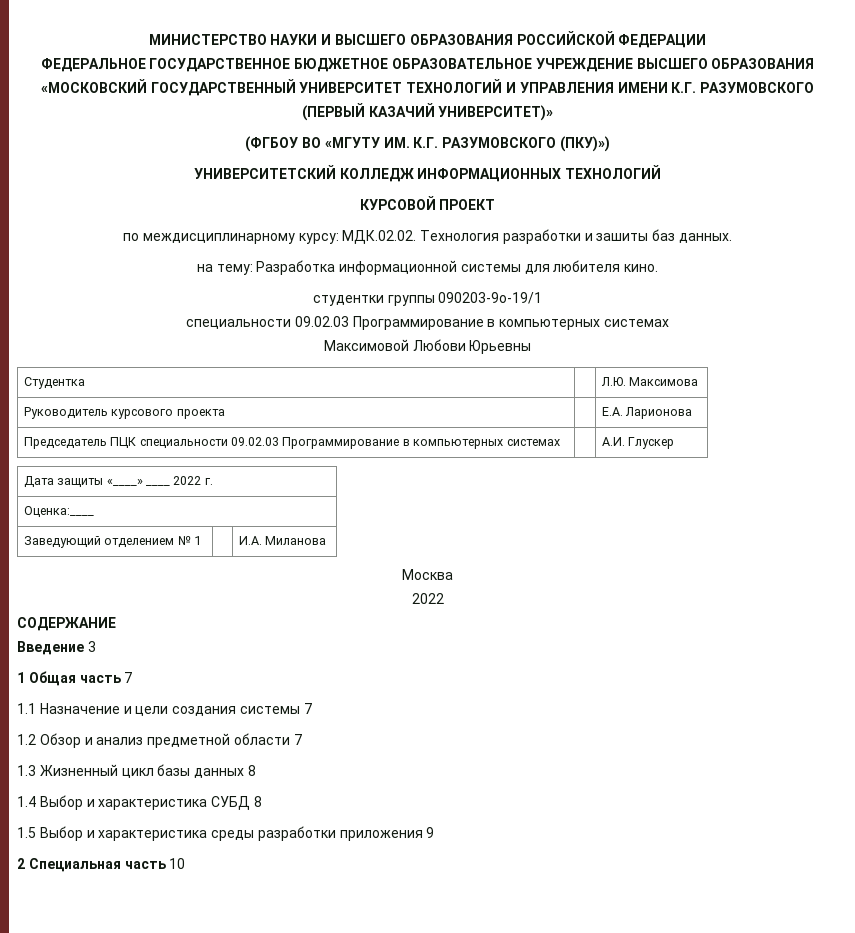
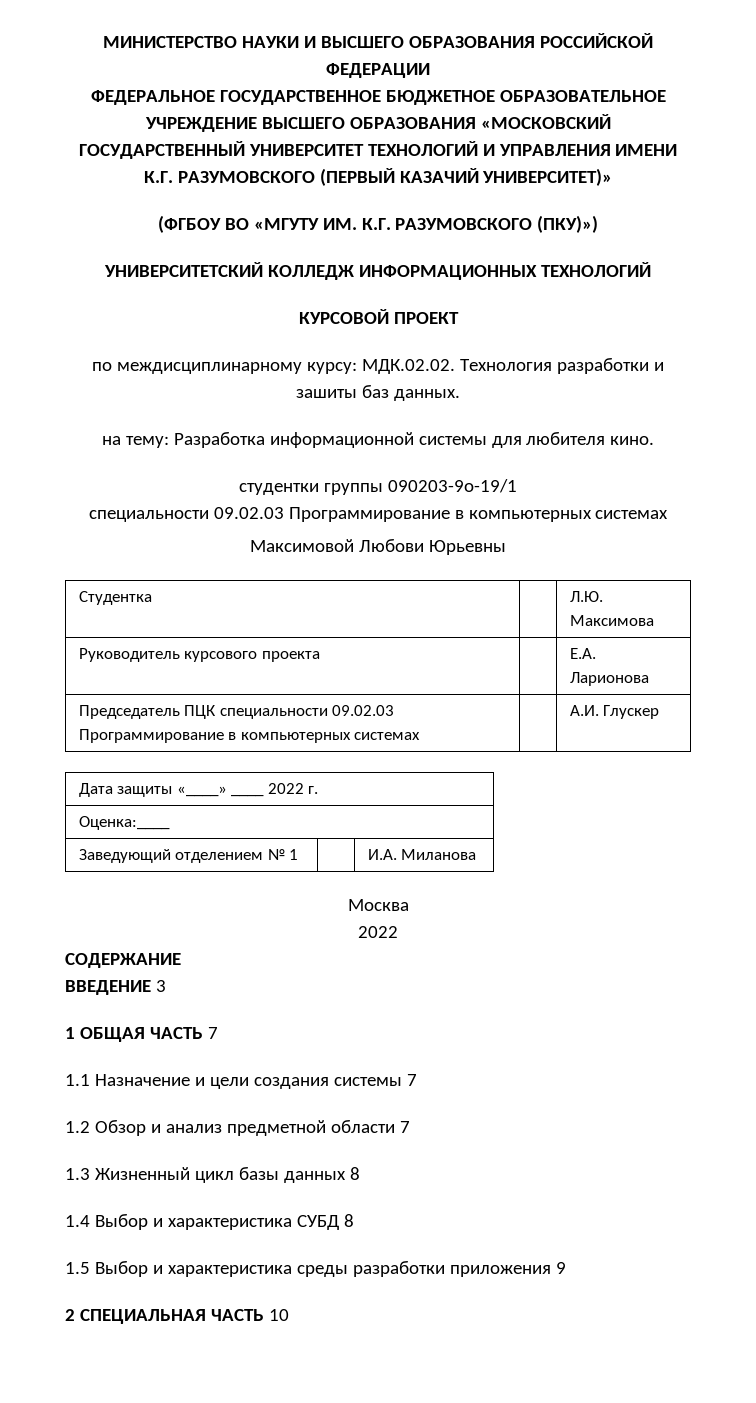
[17,641,84,655] Введение -> [65,980,151,995] ВВЕДЕНИЕ
[28,671,121,686] Общая часть -> [79,1027,203,1042] ОБЩАЯ ЧАСТЬ
[28,858,166,872] Специальная часть -> [79,1309,264,1324] СПЕЦИАЛЬНАЯ ЧАСТЬ

